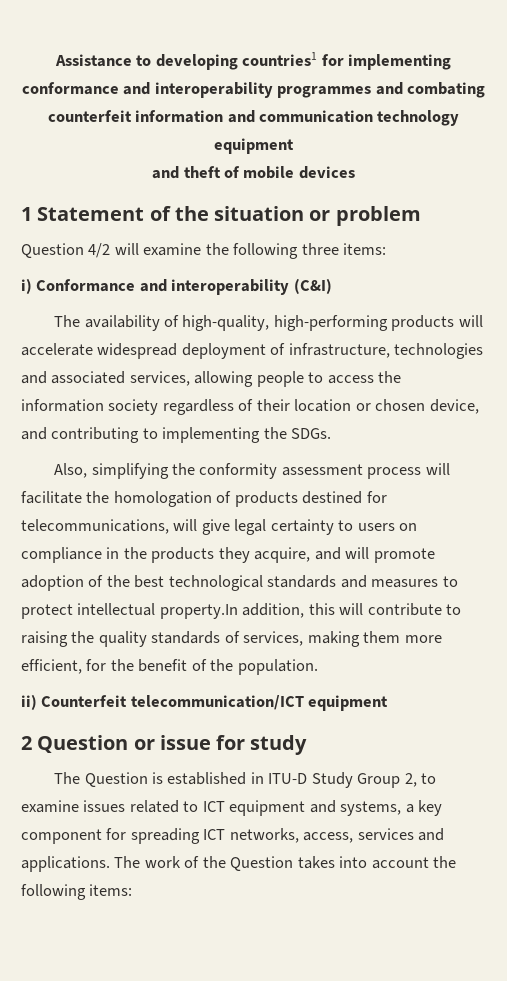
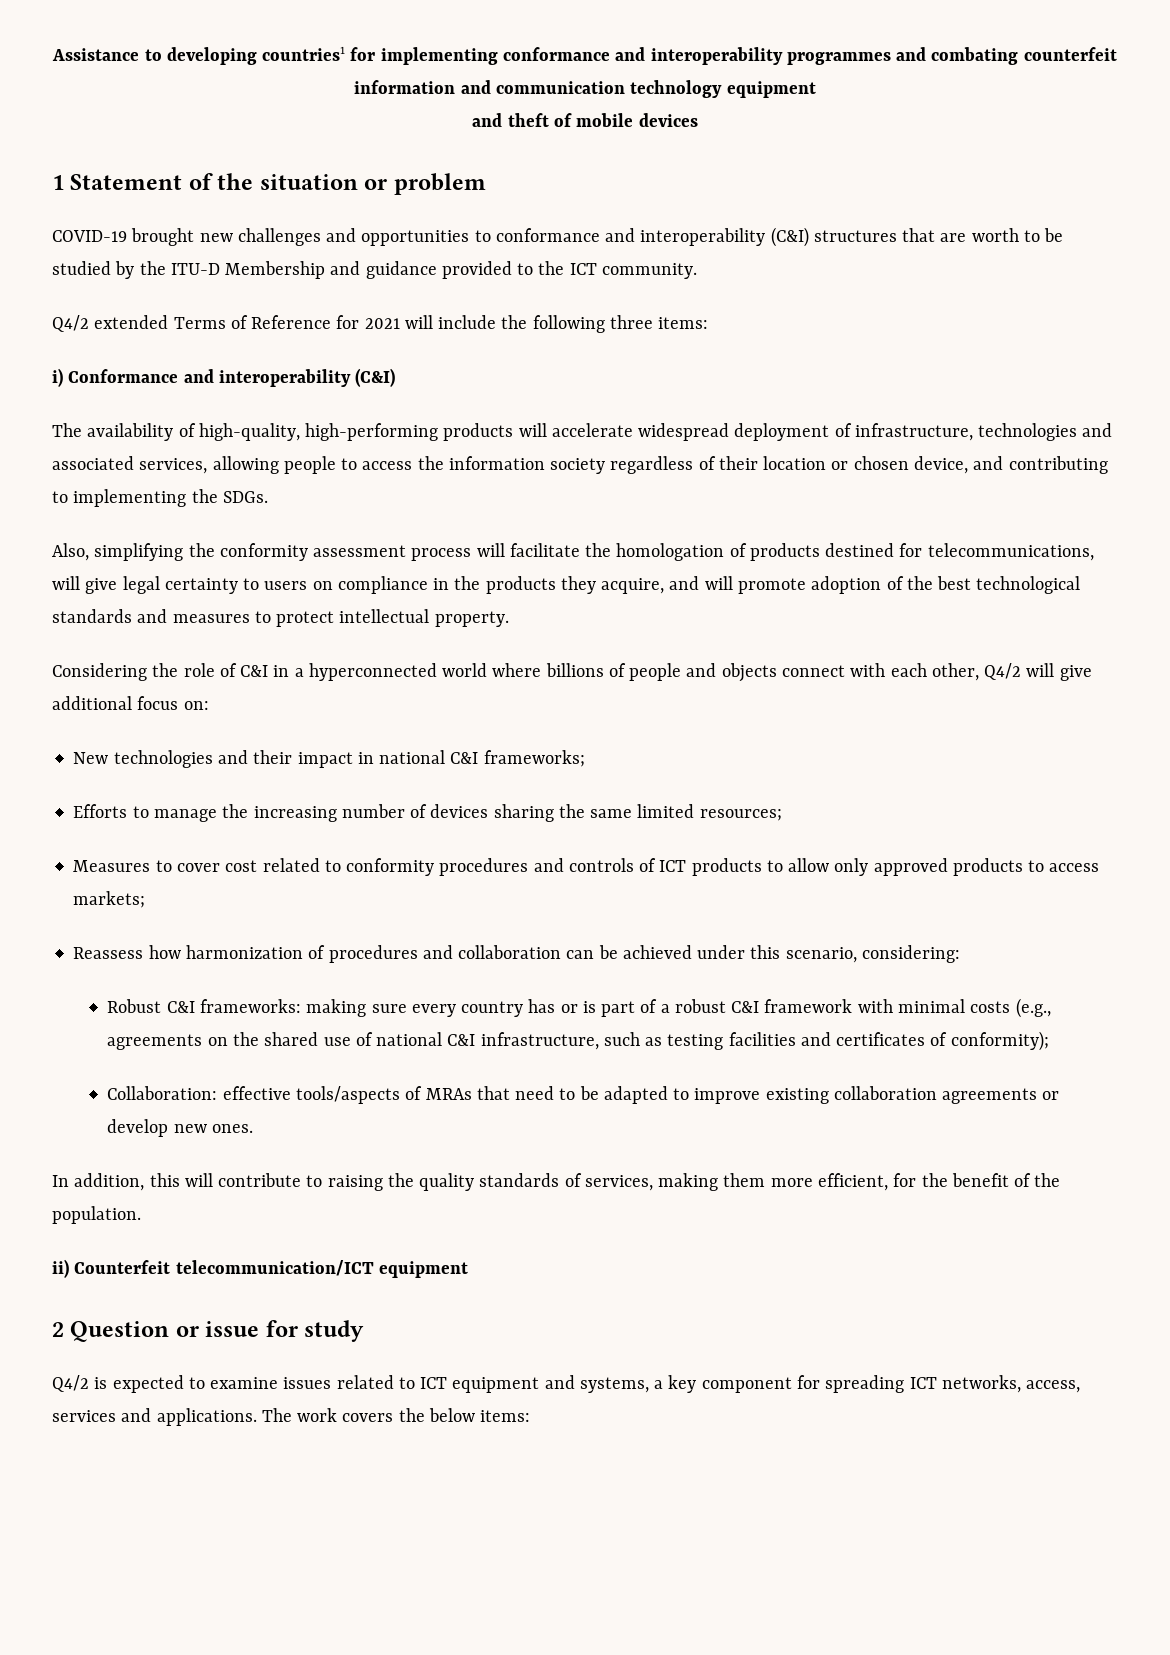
[21,243,202,258] Question 4/2 will examine -> [52,227,1064,247] [52,261,697,279] [52,315,497,332] COVID-19 brought new challenges and opportunities to conformance and interoperability (C&I) structures that are worth to be studied by the ITU-D Membership and guidance provided to the ICT community. // Q4/2 extended Terms of Reference for 2021 will include
[159,604,238,619] property.In -> [434,611,509,627] [52,663,1092,682] [52,696,209,710] [73,750,585,768] [73,804,782,822] [73,858,1100,876] [73,891,146,908] [73,945,960,963] [107,998,1051,1018] [107,1031,1049,1051] [107,1086,1060,1104] [107,1119,253,1137] [52,1175,69,1187] property. // Considering the role of C&I in a hyperconnected world where billions of people and objects connect with each other, Q4/2 will give additional focus on: // New technologies and their impact in national C&I frameworks; // Efforts to manage the increasing number of devices sharing the same limited resources; // Measures to cover cost related to conformity procedures and controls of ICT products to allow only approved products to access markets; // Reassess how harmonization of procedures and collaboration can be achieved under this scenario, considering: // Robust C&I frameworks: making sure every country has or is part of a robust C&I framework with minimal costs (e.g., agreements on the shared use of national C&I infrastructure, such as testing facilities and certificates of conformity); // Collaboration: effective tools/aspects of MRAs that need to be adapted to improve existing collaboration agreements or develop new ones. // In
[54,772,417,788] The Question is established in ITU-D Study Group 2, -> [52,1375,184,1393] Q4/2 is expected
[184,856,457,871] [21,884,86,900] of the Question takes into account the following -> [342,1408,475,1422] covers the below

